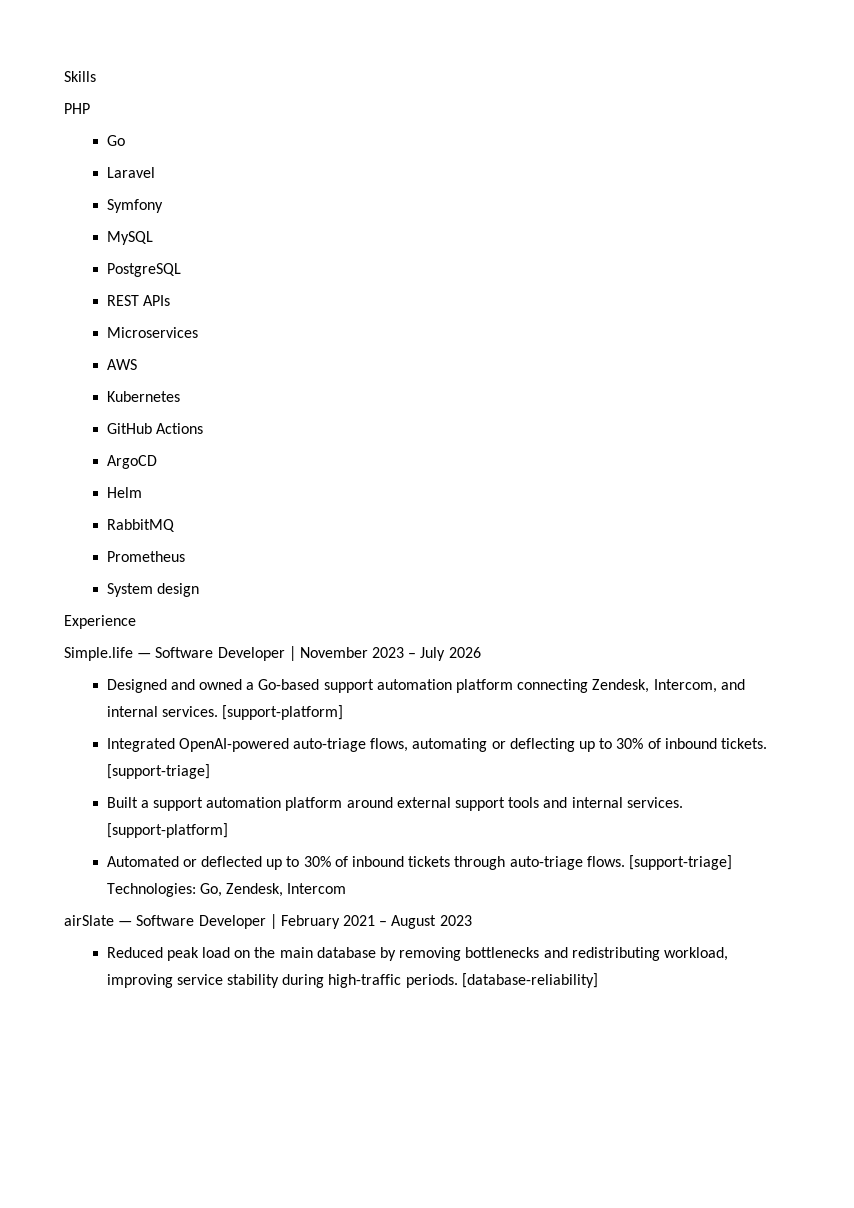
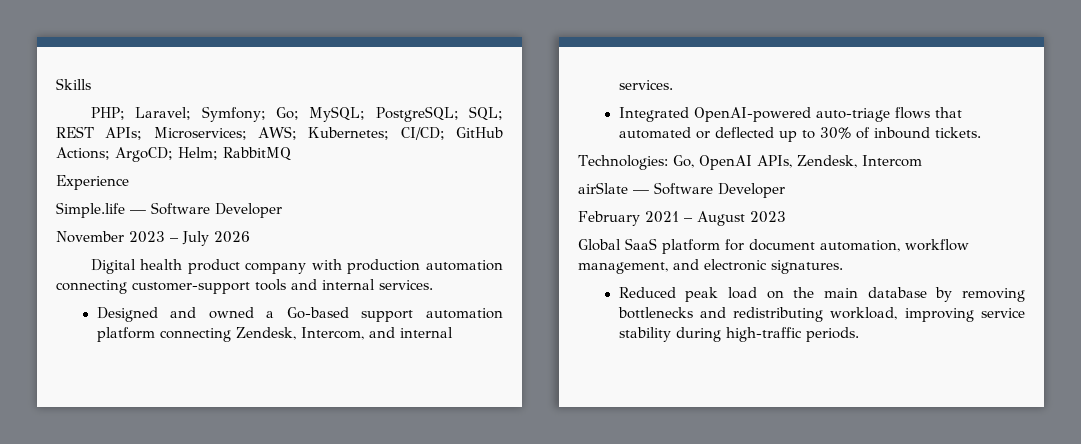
[64,103,90,114] [106,135,125,146] [106,167,155,178] [106,199,163,213] [106,231,153,245] [106,263,181,277] [106,295,170,306] [106,327,198,338] [106,359,137,370] [106,391,180,402] [106,423,203,434] [106,455,157,469] [106,487,142,498] [106,519,175,532] [106,551,185,562] [106,583,199,597] PHP // Go // Laravel // Symfony // MySQL // PostgreSQL // REST APIs // Microservices // AWS // Kubernetes // GitHub Actions // ArgoCD // Helm // RabbitMQ // Prometheus // System design -> [90,106,503,122] [56,126,503,140] [56,147,291,162] PHP; Laravel; Symfony; Go; MySQL; PostgreSQL; SQL; REST APIs; Microservices; AWS; Kubernetes; CI/CD; GitHub Actions; ArgoCD; Helm; RabbitMQ
[288,646,296,661] | -> (282, 210) //
(481, 652) none -> [90,259,503,274] [56,279,433,294] // Digital health product company with production automation connecting customer-support tools and internal services.
[222,705,344,720] [support-platform] -> (673, 85) none
[370,738,767,752] [106,764,210,779] [106,797,683,811] [106,823,228,838] [106,856,179,867] flows, automating or deflecting up to 30% of inbound tickets. [support-triage] // Built a support automation platform around external support tools and internal services. [support-platform] // Automated -> [894,107,962,119] [618,127,691,139] flows that automated
[408,855,732,870] [106,883,222,897] tickets through auto-triage flows. [support-triage] Technologies: Go, -> [934,127,981,138] [578,155,792,170] tickets. // Technologies: Go, OpenAI APIs,
[269,914,277,929] | -> (785, 190) //
(472, 920) none -> [578,238,969,254] [578,259,843,274] // Global SaaS platform for document automation, workflow management, and electronic signatures.
[461,973,598,988] [database-reliability] -> (859, 334) none

